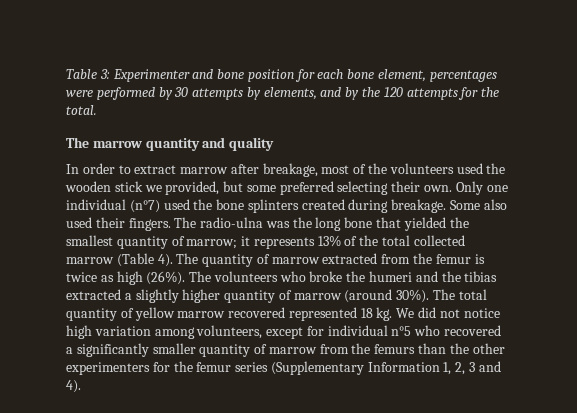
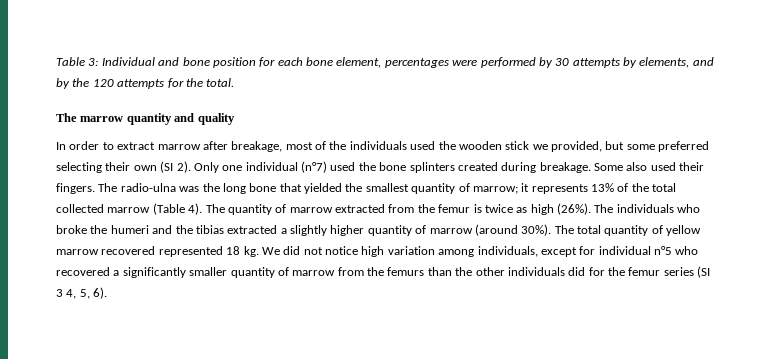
[112,69,190,82] Experimenter -> [101,57,155,66] Individual
[389,163,454,174] volunteers -> [349,141,407,150] individuals
[424,185,453,192] own. -> [133,161,191,173] own (SI 2).
[213,271,278,282] volunteers -> [616,204,674,213] individuals
[196,325,263,339] volunteers, -> [477,246,538,257] individuals,
[66,362,150,375] experimenters -> [507,267,586,276] individuals did
[270,361,501,375] [66,380,81,393] (Supplementary Information 1, 2, 3 and 4). -> [697,266,711,278] [56,287,108,299] (SI 3 4, 5, 6).

